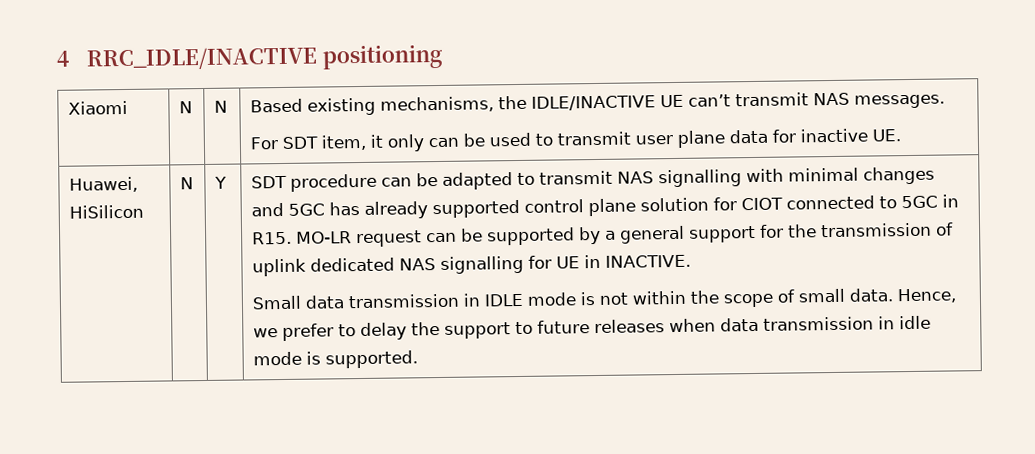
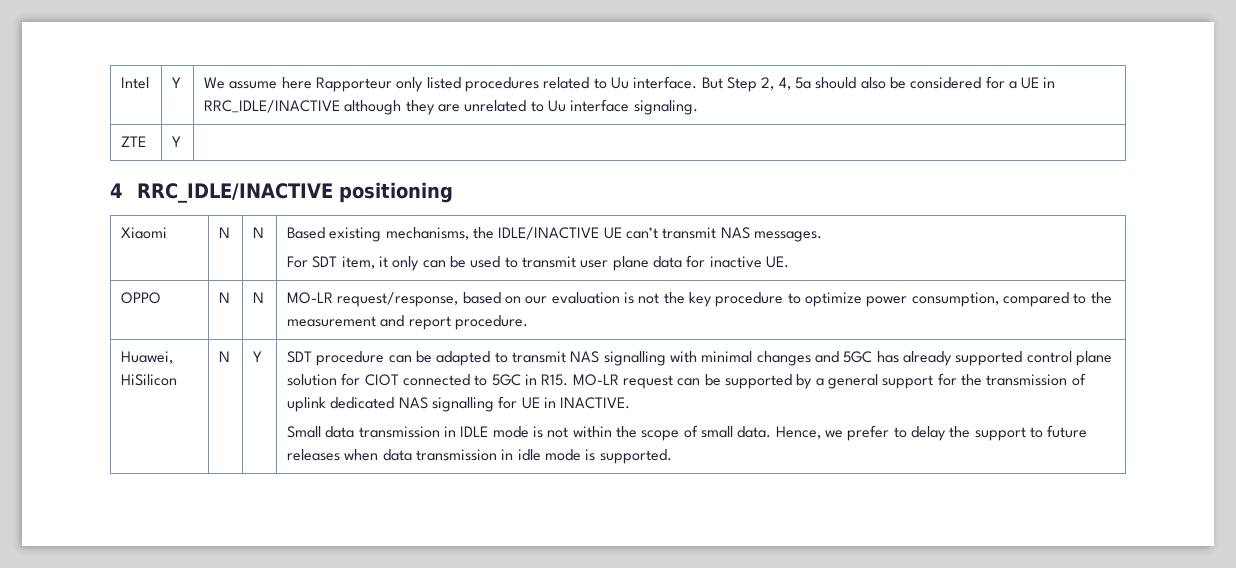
(56, 58) none -> [121,77,150,89] [172,77,182,88] [204,76,1056,92] [204,99,698,115] [121,136,147,147] [172,136,182,147] Intel | Y | We assume here Rapporteur only listed procedures related to Uu interface. But Step 2, 4, 5a should also be considered for a UE in RRC_IDLE/INACTIVE although they are unrelated to Uu interface signaling. // ZTE | Y | //
(901, 135) none -> [121,292,162,304] [219,292,231,303] [253,292,265,303] [287,292,1112,307] [287,315,529,330] // OPPO | N | N | MO-LR request/response, based on our evaluation is not the key procedure to optimize power consumption, compared to the measurement and report procedure.

